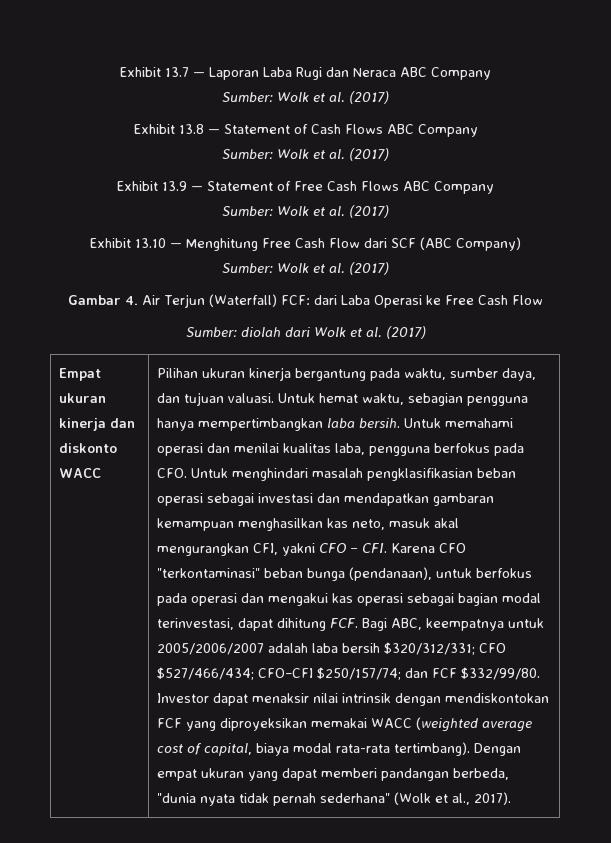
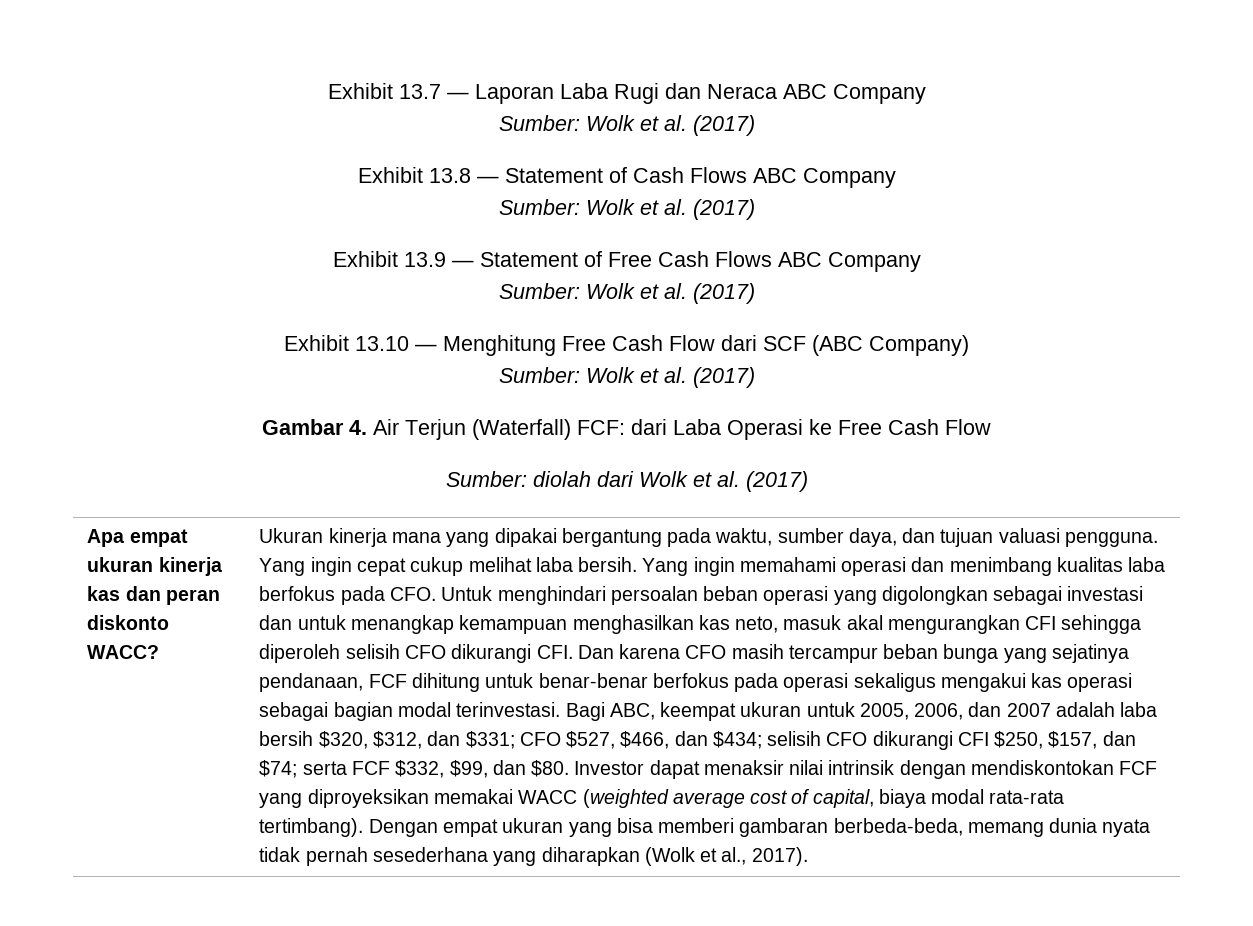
[59,368,102,381] [59,393,107,403] [59,418,136,431] [59,443,118,453] [59,468,102,478] [157,367,292,381] Empat ukuran kinerja dan diskonto WACC | Pilihan ukuran kinerja -> [87,529,188,547] [87,557,222,576] [87,586,221,605] [87,615,170,630] [87,645,160,659] [259,528,557,547] Apa empat ukuran kinerja kas dan peran diskonto WACC? | Ukuran kinerja mana yang dipakai
[228,393,529,406] [157,418,514,431] [157,443,431,456] valuasi. Untuk hemat waktu, sebagian pengguna hanya mempertimbangkan laba bersih. Untuk memahami operasi dan menilai kualitas laba, pengguna -> [998,528,1158,547] [259,557,1166,576] valuasi pengguna. Yang ingin cepat cukup melihat laba bersih. Yang ingin memahami operasi dan menimbang kualitas laba
[312,468,517,481] [157,493,204,506] masalah pengklasifikasian beban operasi -> [610,586,988,605] persoalan beban operasi yang digolongkan
[344,493,495,506] mendapatkan gambaran -> [297,615,455,634] untuk menangkap
[253,543,467,556] [157,567,473,581] CFI, yakni CFO − CFI. Karena CFO "terkontaminasi" beban bunga (pendanaan), untuk -> [1025,615,1142,634] [259,644,1129,663] [259,673,648,692] CFI sehingga diperoleh selisih CFO dikurangi CFI. Dan karena CFO masih tercampur beban bunga yang sejatinya pendanaan, FCF dihitung untuk benar-benar
[241,593,265,603] dan -> [853,673,936,692] sekaligus
[157,618,545,631] [157,642,507,655] [157,667,541,680] terinvestasi, dapat dihitung FCF. Bagi ABC, keempatnya untuk 2005/2006/2007 adalah laba bersih $320/312/331; CFO $527/466/434; CFO−CFI $250/157/74; dan FCF $332/99/80. -> [456,702,1158,721] [259,731,1136,750] [259,760,570,778] terinvestasi. Bagi ABC, keempat ukuran untuk 2005, 2006, dan 2007 adalah laba bersih $320, $312, dan $331; CFO $527, $466, dan $434; selisih CFO dikurangi CFI $250, $157, dan $74; serta FCF $332, $99, dan $80.
[282,768,510,781] [157,793,391,806] dapat memberi pandangan berbeda, "dunia nyata tidak pernah sederhana" -> [616,818,1151,837] [259,847,640,866] bisa memberi gambaran berbeda-beda, memang dunia nyata tidak pernah sesederhana yang diharapkan

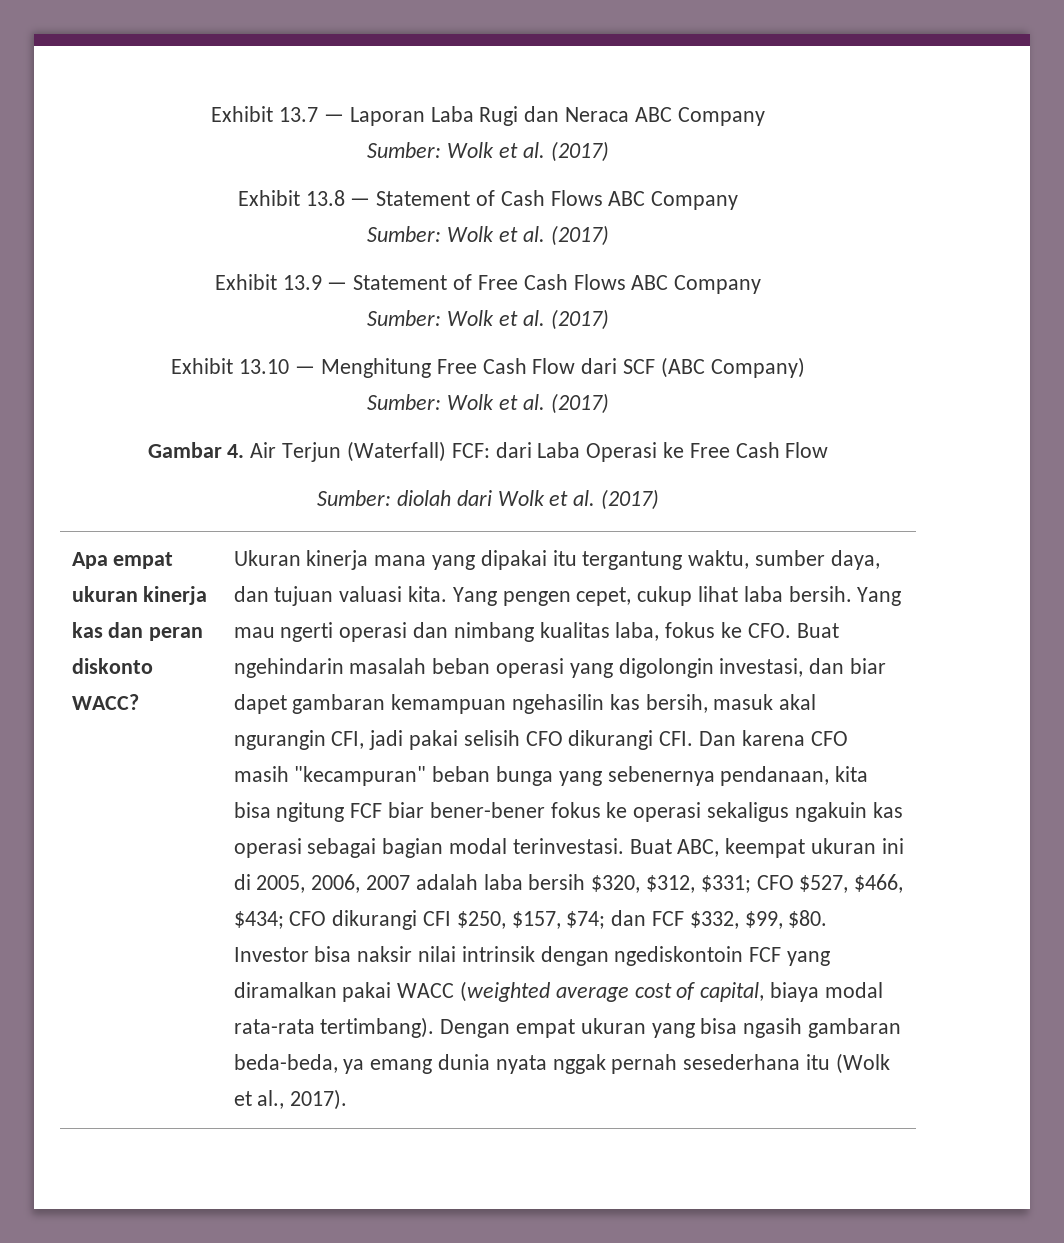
[561,528,712,547] bergantung pada -> [552,550,683,570] itu tergantung
[1064,532,1158,547] [259,557,1166,576] [259,586,1144,605] [259,615,1142,634] [259,644,341,663] pengguna. Yang ingin cepat cukup melihat laba bersih. Yang ingin memahami operasi dan menimbang kualitas laba berfokus pada CFO. Untuk menghindari persoalan beban operasi yang digolongkan sebagai investasi dan untuk menangkap kemampuan menghasilkan kas neto, masuk akal mengurangkan CFI sehingga diperoleh -> [407,586,902,606] [233,622,839,642] [233,658,887,678] [233,694,817,714] [233,730,458,750] kita. Yang pengen cepet, cukup lihat laba bersih. Yang mau ngerti operasi dan nimbang kualitas laba, fokus ke CFO. Buat ngehindarin masalah beban operasi yang digolongin investasi, dan biar dapet gambaran kemampuan ngehasilin kas bersih, masuk akal ngurangin CFI, jadi pakai
[788,645,878,663] tercampur -> [294,766,427,786] "kecampuran"
[1051,644,1129,663] [259,673,779,692] sejatinya pendanaan, FCF dihitung untuk benar-benar berfokus pada -> [607,766,869,786] [233,802,628,822] sebenernya pendanaan, kita bisa ngitung FCF biar bener-bener fokus ke
[940,673,1026,692] mengakui -> [794,802,867,822] ngakuin
[565,702,605,721] Bagi -> [629,839,672,854] Buat
[806,702,855,717] untuk -> [881,838,904,854] [233,874,251,890] ini di
[968,702,1002,717] dan -> (361, 883) none
[427,731,461,746] dan -> (696, 884) none
[674,731,822,749] dan $434; selisih -> [233,911,284,929] $434;
[1102,731,1136,746] [259,760,347,778] dan $74; serta -> [566,910,647,929] $74; dan
[492,760,526,775] dan -> (783, 920) none
[649,760,784,779] dapat menaksir -> [314,946,413,962] bisa naksir
[970,760,1114,775] mendiskontokan -> [614,946,744,966] ngediskontoin
[307,789,514,808] diproyeksikan memakai -> [233,982,392,1002] diramalkan pakai
[658,818,1044,837] memberi gambaran berbeda-beda, memang -> [743,1018,902,1038] [233,1054,433,1074] ngasih gambaran beda-beda, ya emang
[259,847,301,862] tidak -> [552,1054,606,1074] nggak
[493,847,640,866] yang diharapkan -> [806,1054,831,1070] itu

